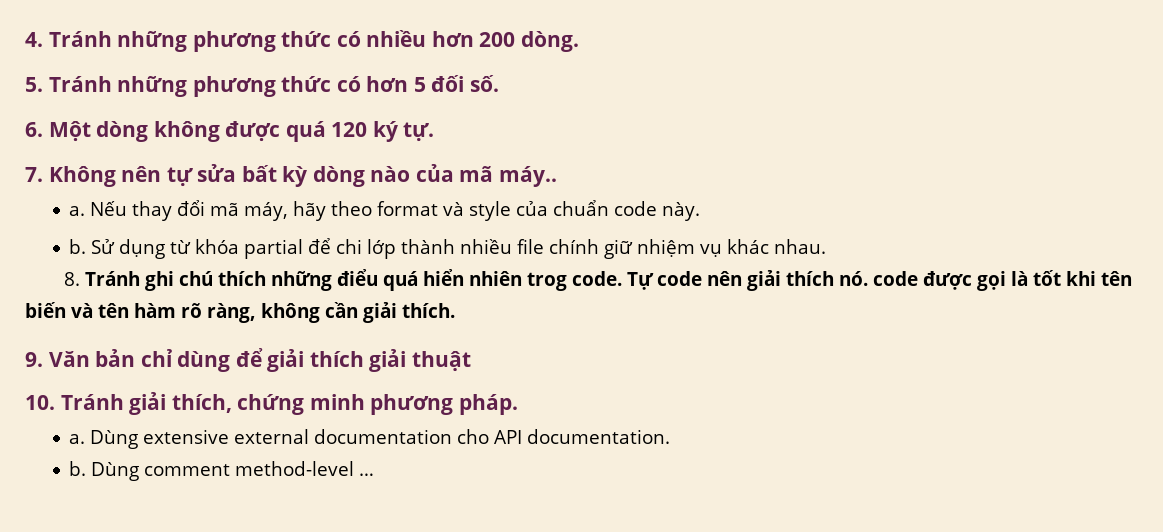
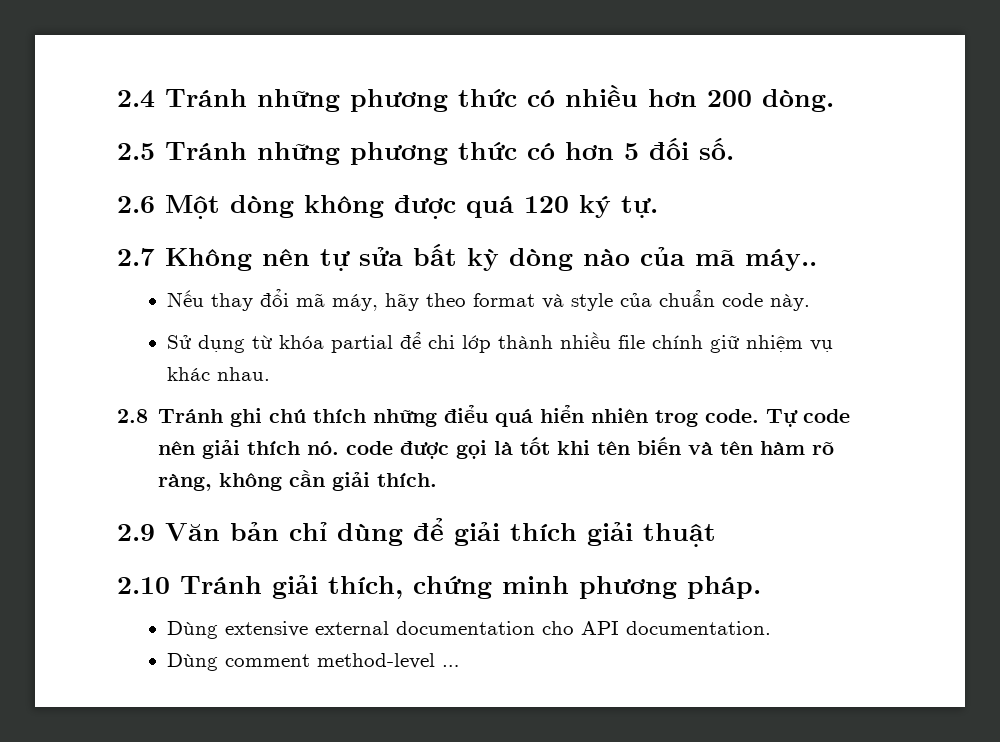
[25,32,43,47] 4. -> [117,90,155,108] 2.4
[25,77,43,92] 5. -> [117,143,155,160] 2.5
[25,122,43,137] 6. -> [117,196,155,213] 2.6
[25,167,43,182] 7. -> [117,248,155,266] 2.7
[69,206,86,216] a. -> (818, 260) none
[69,239,87,254] b. -> (811, 302) none
[63,272,80,286] 8. -> [117,409,148,423] 2.8
[25,352,43,367] 9. -> [117,524,155,541] 2.9
[25,395,55,410] 10. -> [117,577,170,594] 2.10
[69,434,86,444] a. -> (762, 587) none
[69,461,87,476] b. -> (772, 628) none

